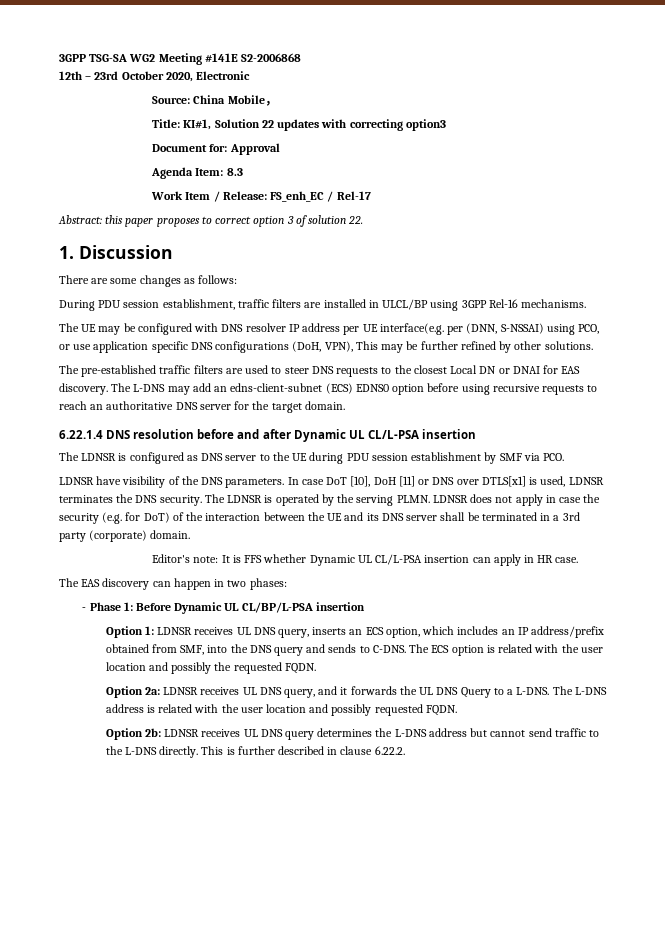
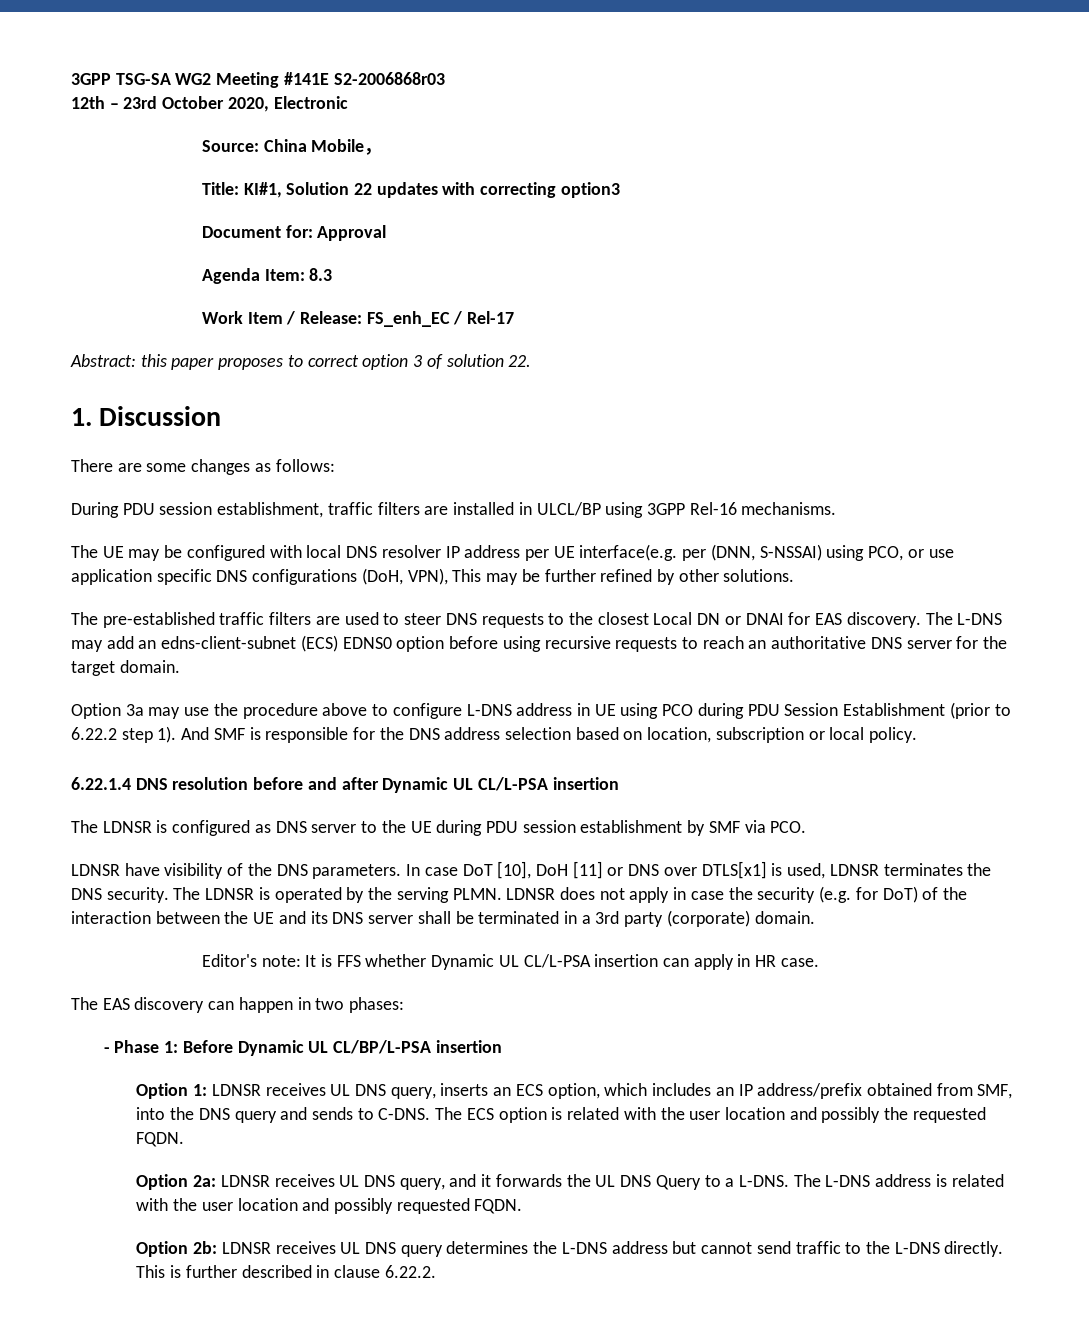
[241,53,302,62] S2-2006868 -> [333,72,445,85] S2-2006868r03
(219, 327) none -> [306,545,342,558] local
(345, 405) none -> [71,702,1011,719] [71,726,918,743] // Option 3a may use the procedure above to configure L-DNS address in UE using PCO during PDU Session Establishment (prior to 6.22.2 step 1). And SMF is responsible for the DNS address selection based on location, subscription or local policy.

